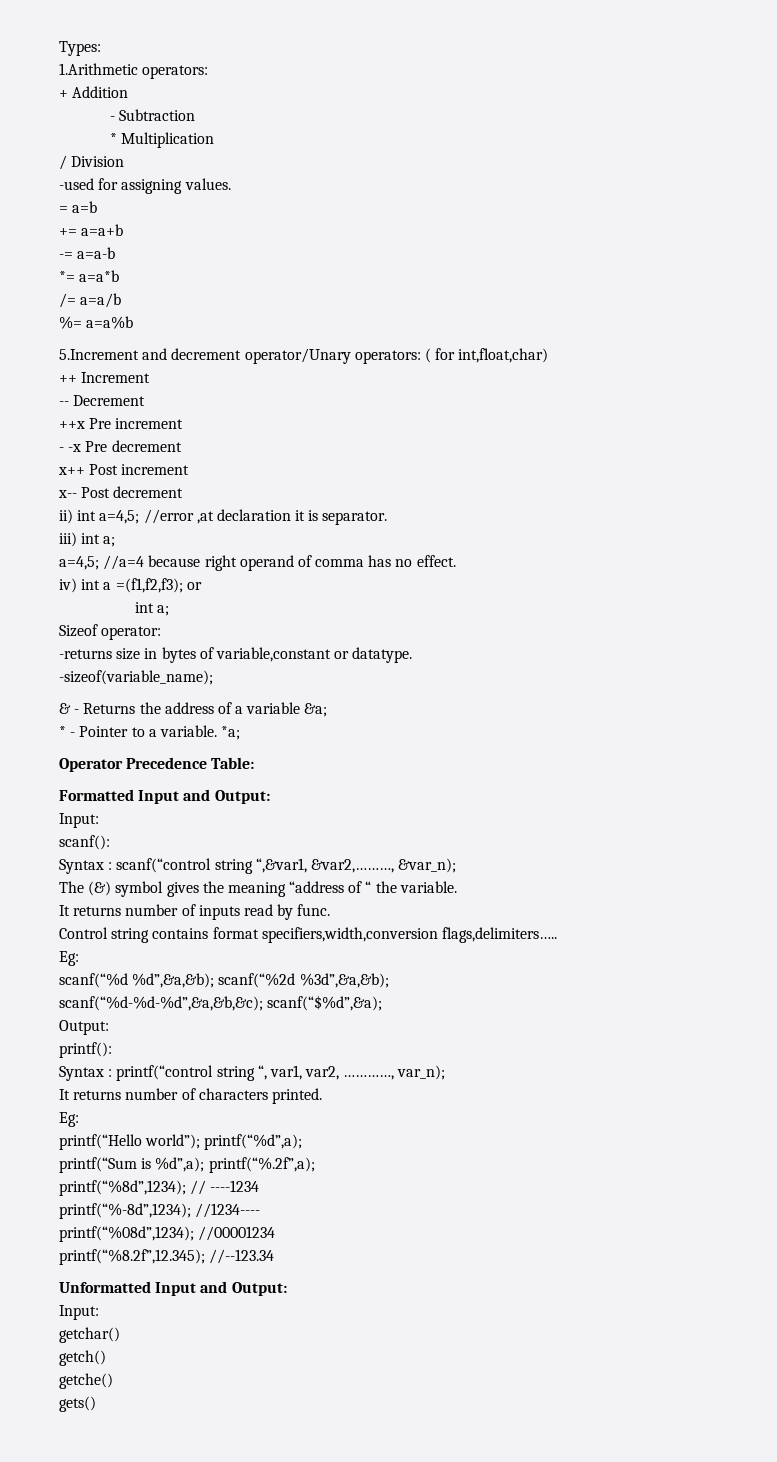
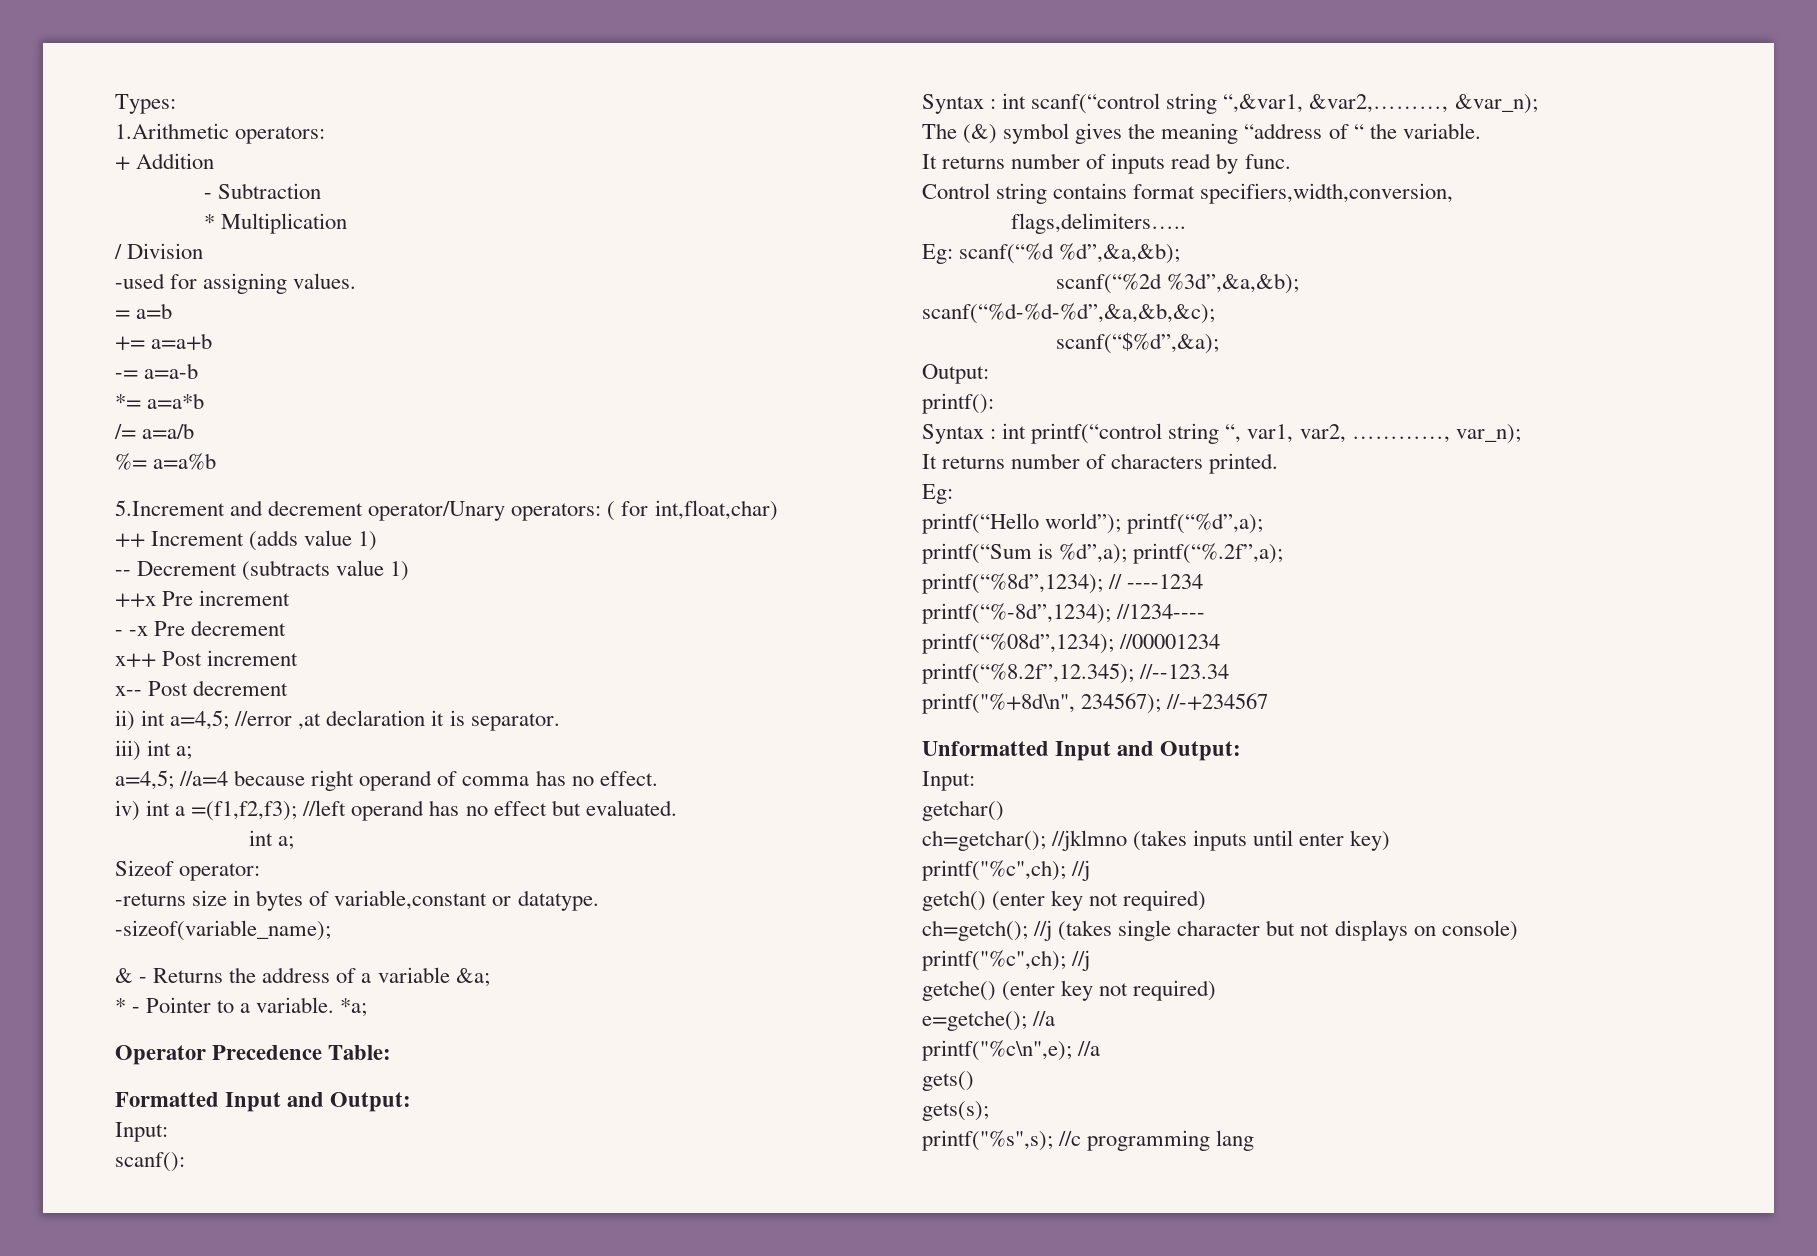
(151, 377) none -> [249,530,378,551] (adds value 1)
(146, 400) none -> [242,560,410,581] (subtracts value 1)
[186,582,202,590] or -> [302,800,677,821] //left operand has no effect but evaluated.
(113, 866) none -> [1002,93,1027,109] int
[261,927,438,943] specifiers,width,conversion -> [1200,183,1454,204] specifiers,width,conversion, //
(79, 958) // -> (953, 254) none
(215, 980) none -> (1181, 253) //
(263, 1003) none -> (1215, 313) //
(113, 1073) none -> [1002,423,1027,439] int
(275, 1256) none -> [922,693,1269,714] // printf("%+8d\n", 234567); //-+234567
[59,1350,106,1366] [59,1373,113,1389] [59,1396,96,1412] getch() // getche() // gets() -> [922,830,1391,851] [922,860,1091,881] [922,890,1207,911] [922,920,1518,941] [922,950,1091,971] [922,980,1217,1001] [922,1010,1056,1031] [922,1040,1101,1061] [922,1071,974,1091] [922,1101,989,1121] [922,1130,1255,1151] ch=getchar(); //jklmno (takes inputs until enter key) // printf("%c",ch); //j // getch() (enter key not required) // ch=getch(); //j (takes single character but not displays on console) // printf("%c",ch); //j // getche() (enter key not required) // e=getche(); //a // printf("%c\n",e); //a // gets() // gets(s); // printf("%s",s); //c programming lang

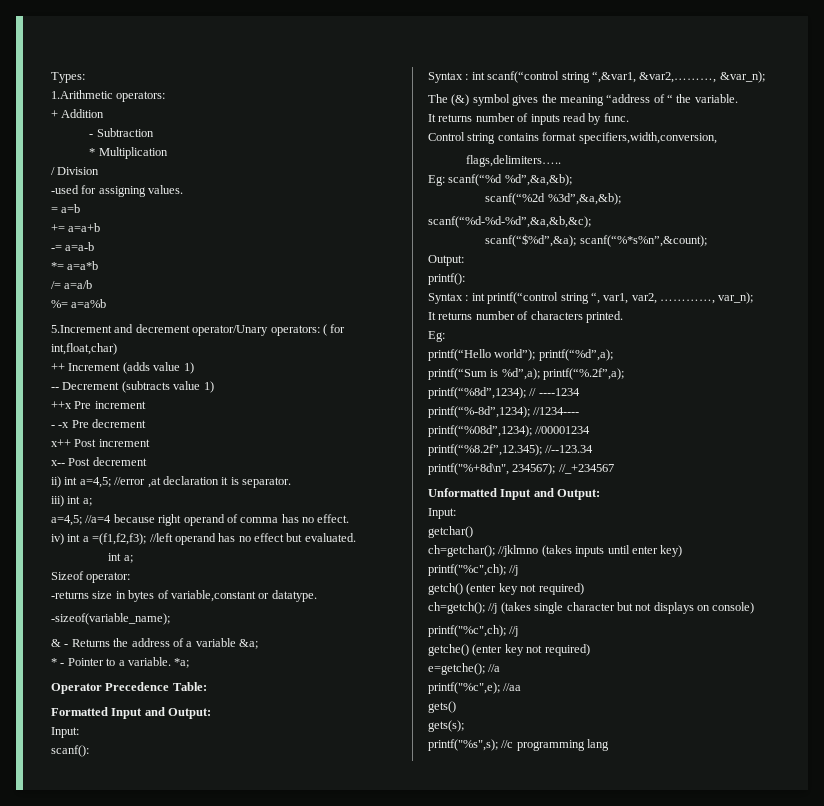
(1219, 343) none -> [579,235,707,247] scanf(“%*s%n”,&count);
[1166,693,1269,710] //-+234567 -> [558,464,614,474] //_+234567
[922,1040,1101,1061] printf("%c\n",e); //a -> [428,682,522,694] printf("%c",e); //aa

